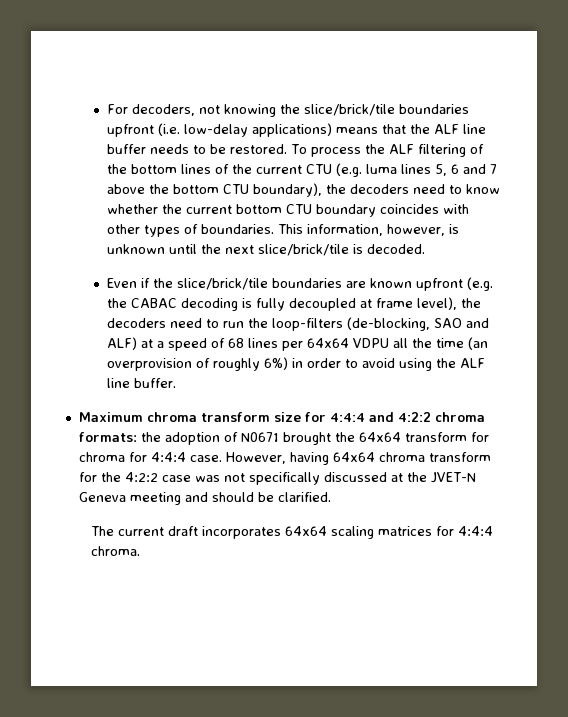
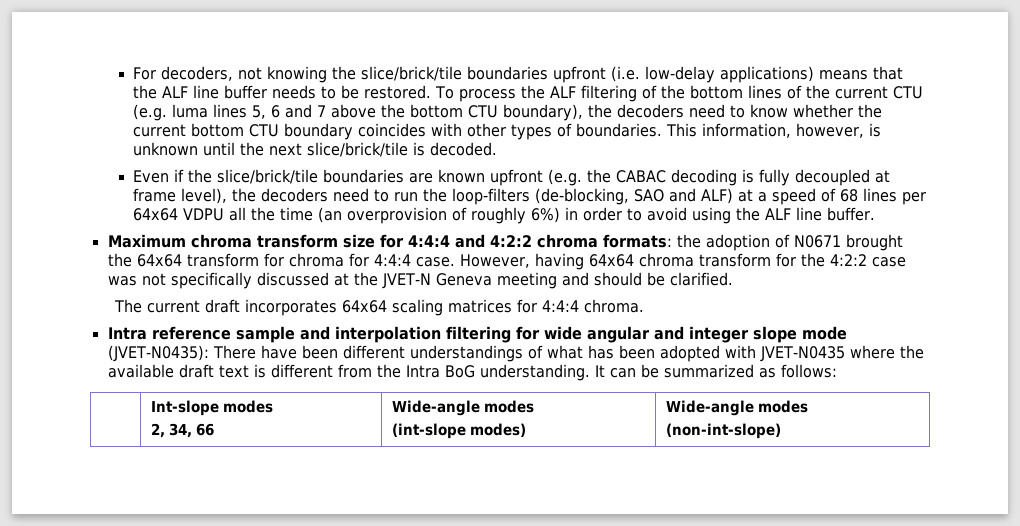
(141, 551) none -> [107,326,847,343] [107,345,924,362] [107,364,837,381] [151,400,274,416] [151,423,215,438] [392,400,535,416] [392,423,527,439] [666,400,809,416] [666,423,782,439] // Intra reference sample and interpolation filtering for wide angular and integer slope mode (JVET-N0435): There have been different understandings of what has been adopted with JVET-N0435 where the available draft text is different from the Intra BoG understanding. It can be summarized as follows: // | Int-slope modes // 2, 34, 66 | Wide-angle modes // (int-slope modes) | Wide-angle modes // (non-int-slope)

